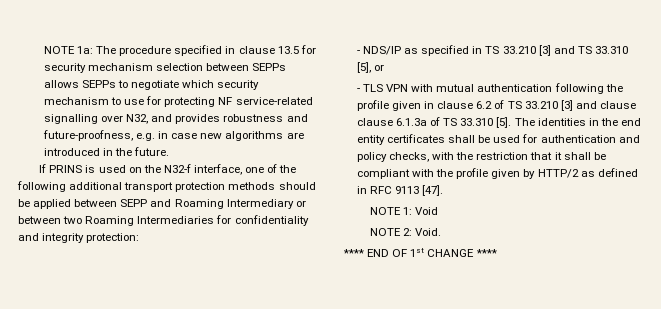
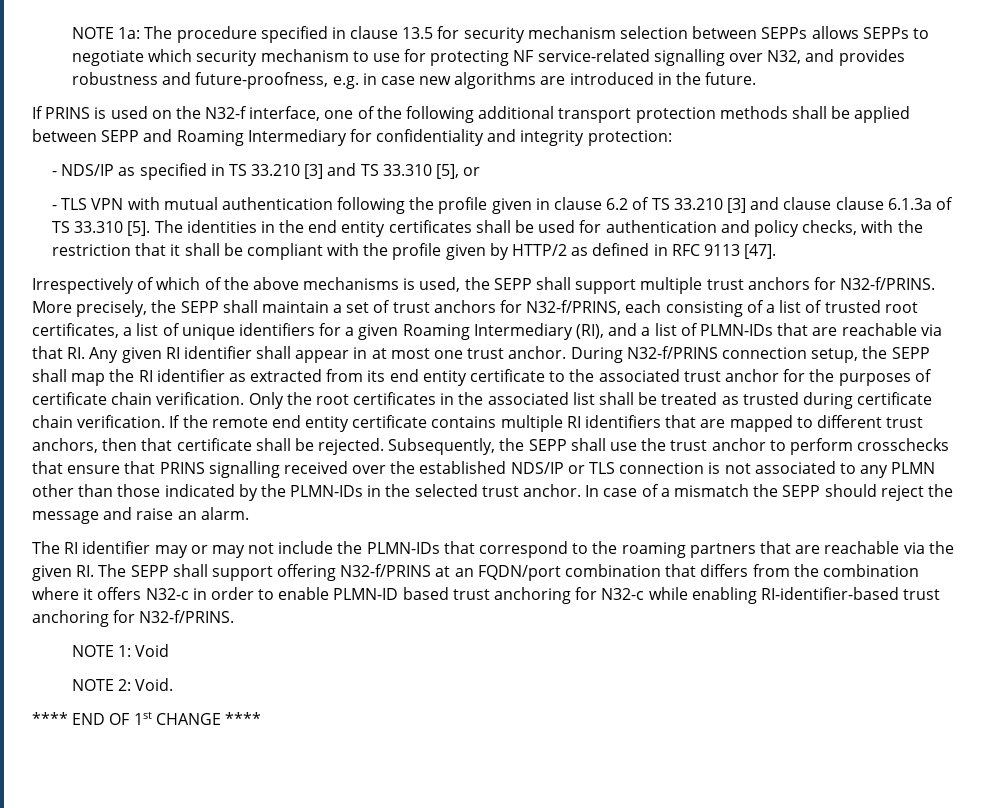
[278,182,316,190] should -> [791,106,827,119] shall
[295,200,306,207] [18,216,215,226] or between two Roaming Intermediaries -> (347, 137) none
(444, 190) none -> [32,277,936,294] [32,300,918,317] [32,323,942,340] [32,346,930,363] [32,369,932,386] [32,392,933,409] [32,415,924,432] [32,438,950,455] [32,461,936,478] [32,484,953,501] [32,507,249,524] [32,541,954,558] [32,564,919,581] [32,587,941,604] [32,610,235,627] // Irrespectively of which of the above mechanisms is used, the SEPP shall support multiple trust anchors for N32-f/PRINS. More precisely, the SEPP shall maintain a set of trust anchors for N32-f/PRINS, each consisting of a list of trusted root certificates, a list of unique identifiers for a given Roaming Intermediary (RI), and a list of PLMN-IDs that are reachable via that RI. Any given RI identifier shall appear in at most one trust anchor. During N32-f/PRINS connection setup, the SEPP shall map the RI identifier as extracted from its end entity certificate to the associated trust anchor for the purposes of certificate chain verification. Only the root certificates in the associated list shall be treated as trusted during certificate chain verification. If the remote end entity certificate contains multiple RI identifiers that are mapped to different trust anchors, then that certificate shall be rejected. Subsequently, the SEPP shall use the trust anchor to perform crosschecks that ensure that PRINS signalling received over the established NDS/IP or TLS connection is not associated to any PLMN other than those indicated by the PLMN-IDs in the selected trust anchor. In case of a mismatch the SEPP should reject the message and raise an alarm. // The RI identifier may or may not include the PLMN-IDs that correspond to the roaming partners that are reachable via the given RI. The SEPP shall support offering N32-f/PRINS at an FQDN/port combination that differs from the combination where it offers N32-c in order to enable PLMN-ID based trust anchoring for N32-c while enabling RI-identifier-based trust anchoring for N32-f/PRINS.

